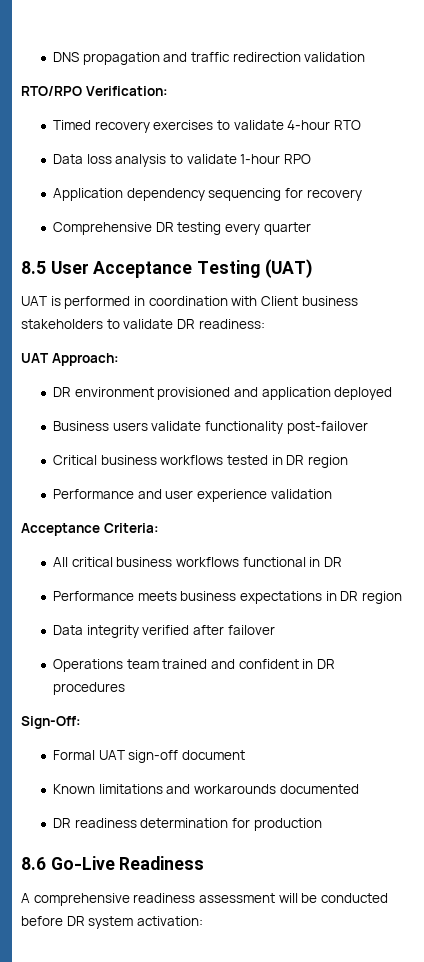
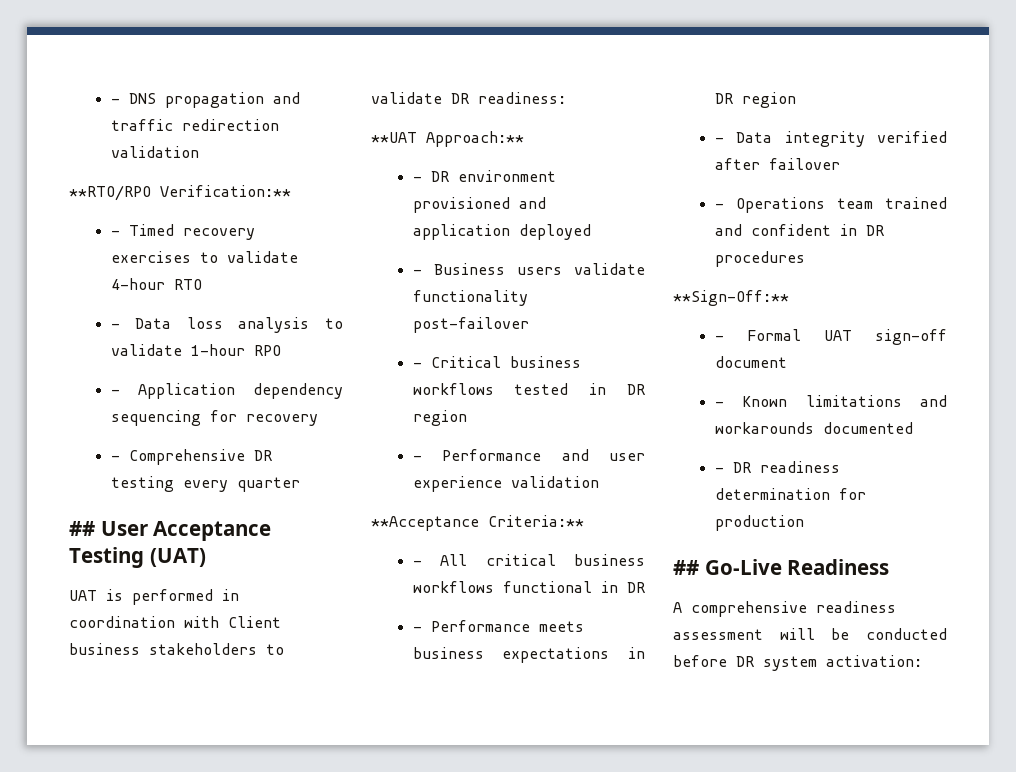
(52, 57) none -> [110,98,120,104] -
[21,86,168,96] RTO/RPO Verification: // -> [69,185,291,201] [110,230,120,236] **RTO/RPO Verification:** // -
(361, 125) none -> [110,323,120,329] -
(311, 159) none -> [110,389,120,395] -
(362, 195) none -> [110,455,120,461] -
[21,261,46,274] 8.5 -> [69,521,95,536] ##
[21,353,119,366] UAT Approach: // -> [371,131,524,147] [412,176,422,182] **UAT Approach:** // -
(393, 393) none -> [412,269,422,275] -
(368, 427) none -> [412,362,422,368] -
(348, 461) none -> [412,455,422,461] -
[21,523,159,536] Acceptance Criteria: // -> [371,515,584,531] [412,560,422,566] **Acceptance Criteria:** // -
(342, 562) none -> [412,626,422,632] -
(402, 597) none -> [714,137,724,143] -
(275, 630) none -> [714,203,724,209] -
[21,716,81,729] Sign-Off: // -> [673,290,789,306] [714,335,724,341] **Sign-Off:** // -
(245, 755) none -> [714,401,724,407] -
(359, 789) none -> [714,467,724,473] -
[21,857,46,870] 8.6 -> [673,560,699,575] ##

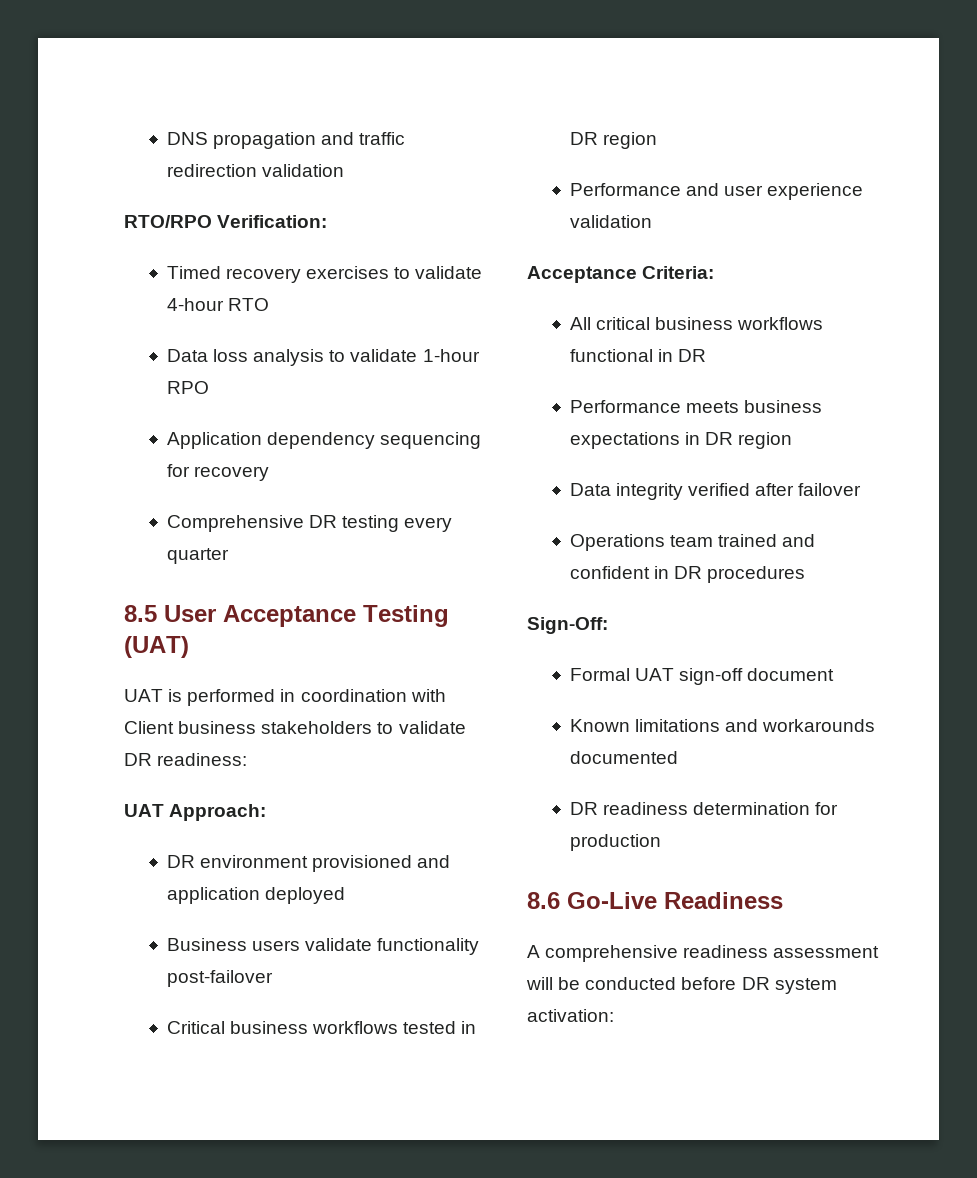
[110,98,120,104] - -> (166, 138) none
[69,185,291,201] [110,230,120,236] **RTO/RPO Verification:** // - -> [124,215,328,228] RTO/RPO Verification: //
[110,323,120,329] - -> (269, 304) none
[110,389,120,395] - -> (209, 387) none
[110,455,120,461] - -> (269, 473) none
[69,521,95,536] ## -> [124,605,157,622] 8.5
[371,131,524,147] [412,176,422,182] **UAT Approach:** // - -> [124,804,267,821] UAT Approach: //
[412,269,422,275] - -> (345, 895) none
[412,362,422,368] - -> (273, 978) none
[412,455,422,461] - -> (657, 140) none
[371,515,584,531] [412,560,422,566] **Acceptance Criteria:** // - -> [527,266,715,283] Acceptance Criteria: //
[412,626,422,632] - -> (707, 355) none
[714,137,724,143] - -> (793, 440) none
[714,203,724,209] - -> (862, 489) none
[673,290,789,306] [714,335,724,341] **Sign-Off:** // - -> [527,617,608,634] Sign-Off: //
[714,401,724,407] - -> (835, 674) none
[714,467,724,473] - -> (678, 757) none
[673,560,699,575] ## -> [527,892,560,909] 8.6

